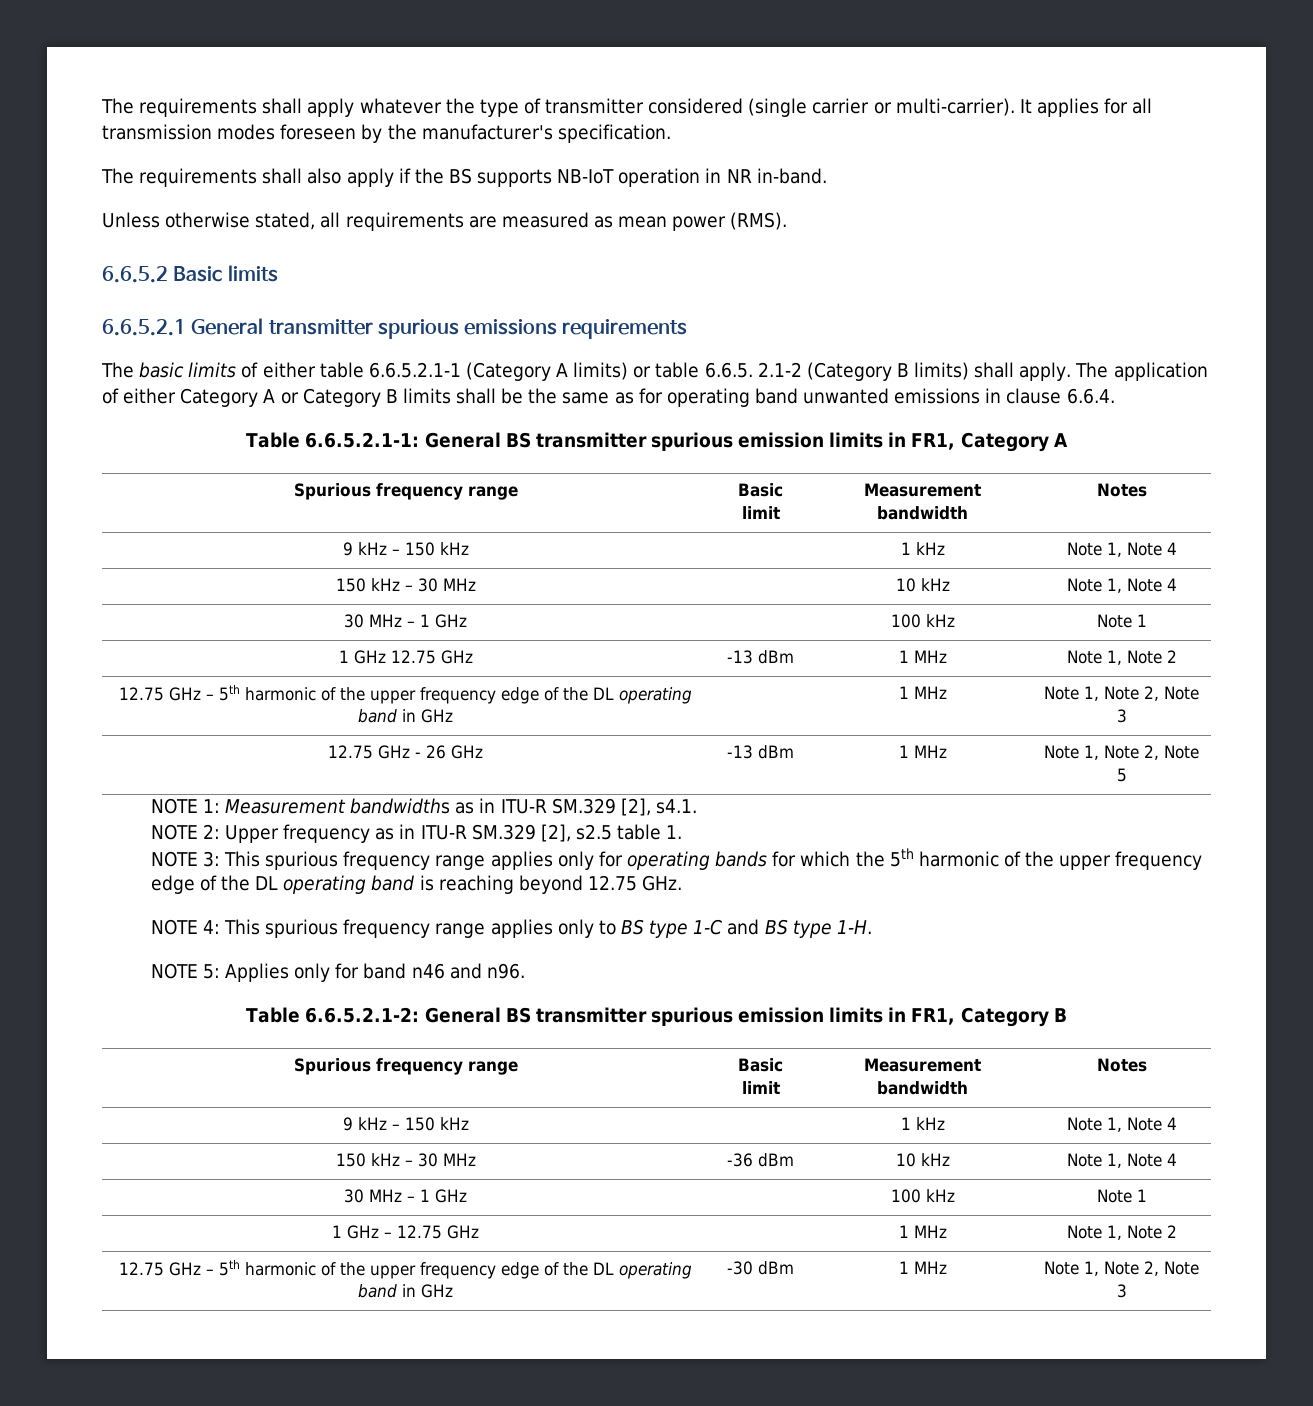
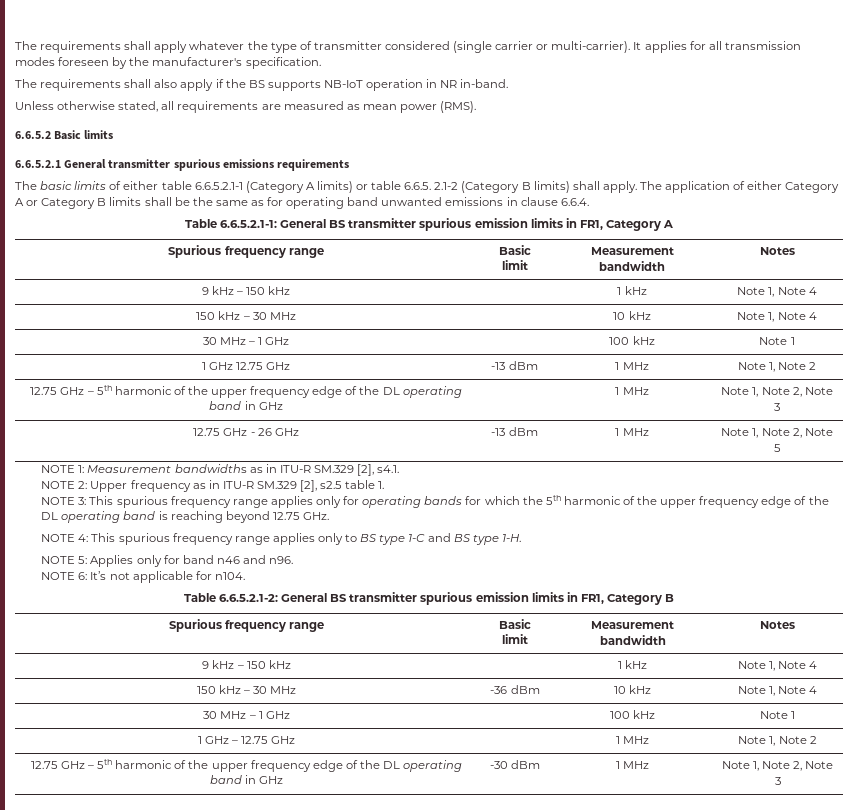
(525, 971) none -> [41,571,245,583] // NOTE 6: It’s not applicable for n104.

